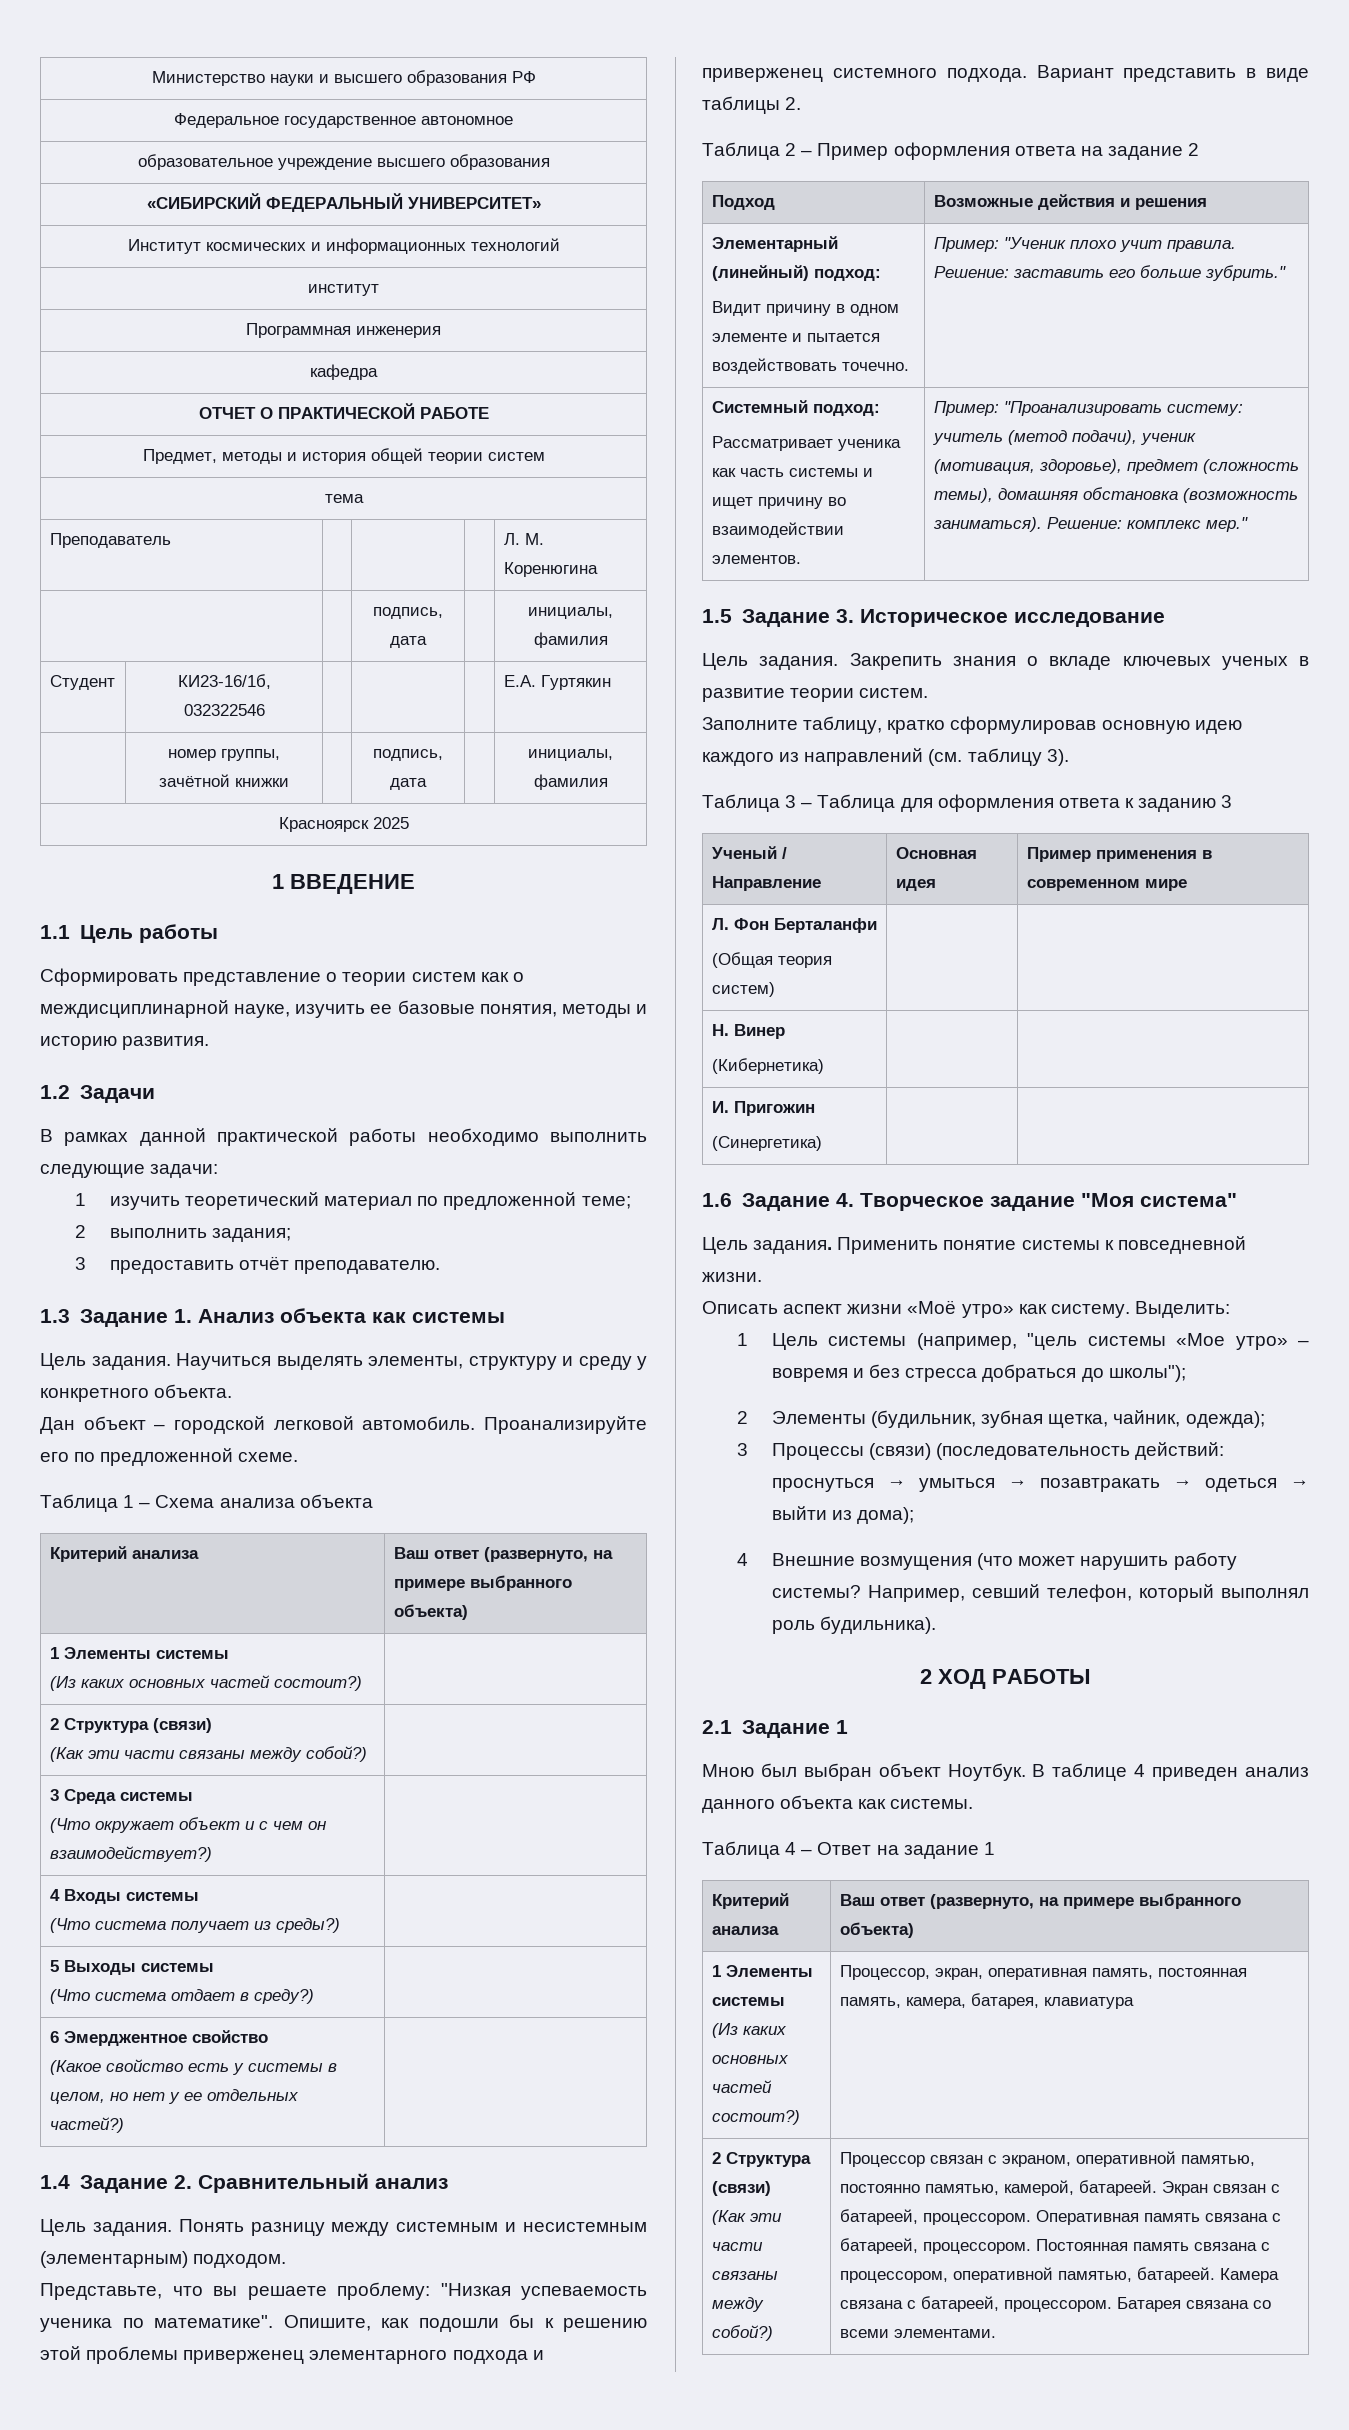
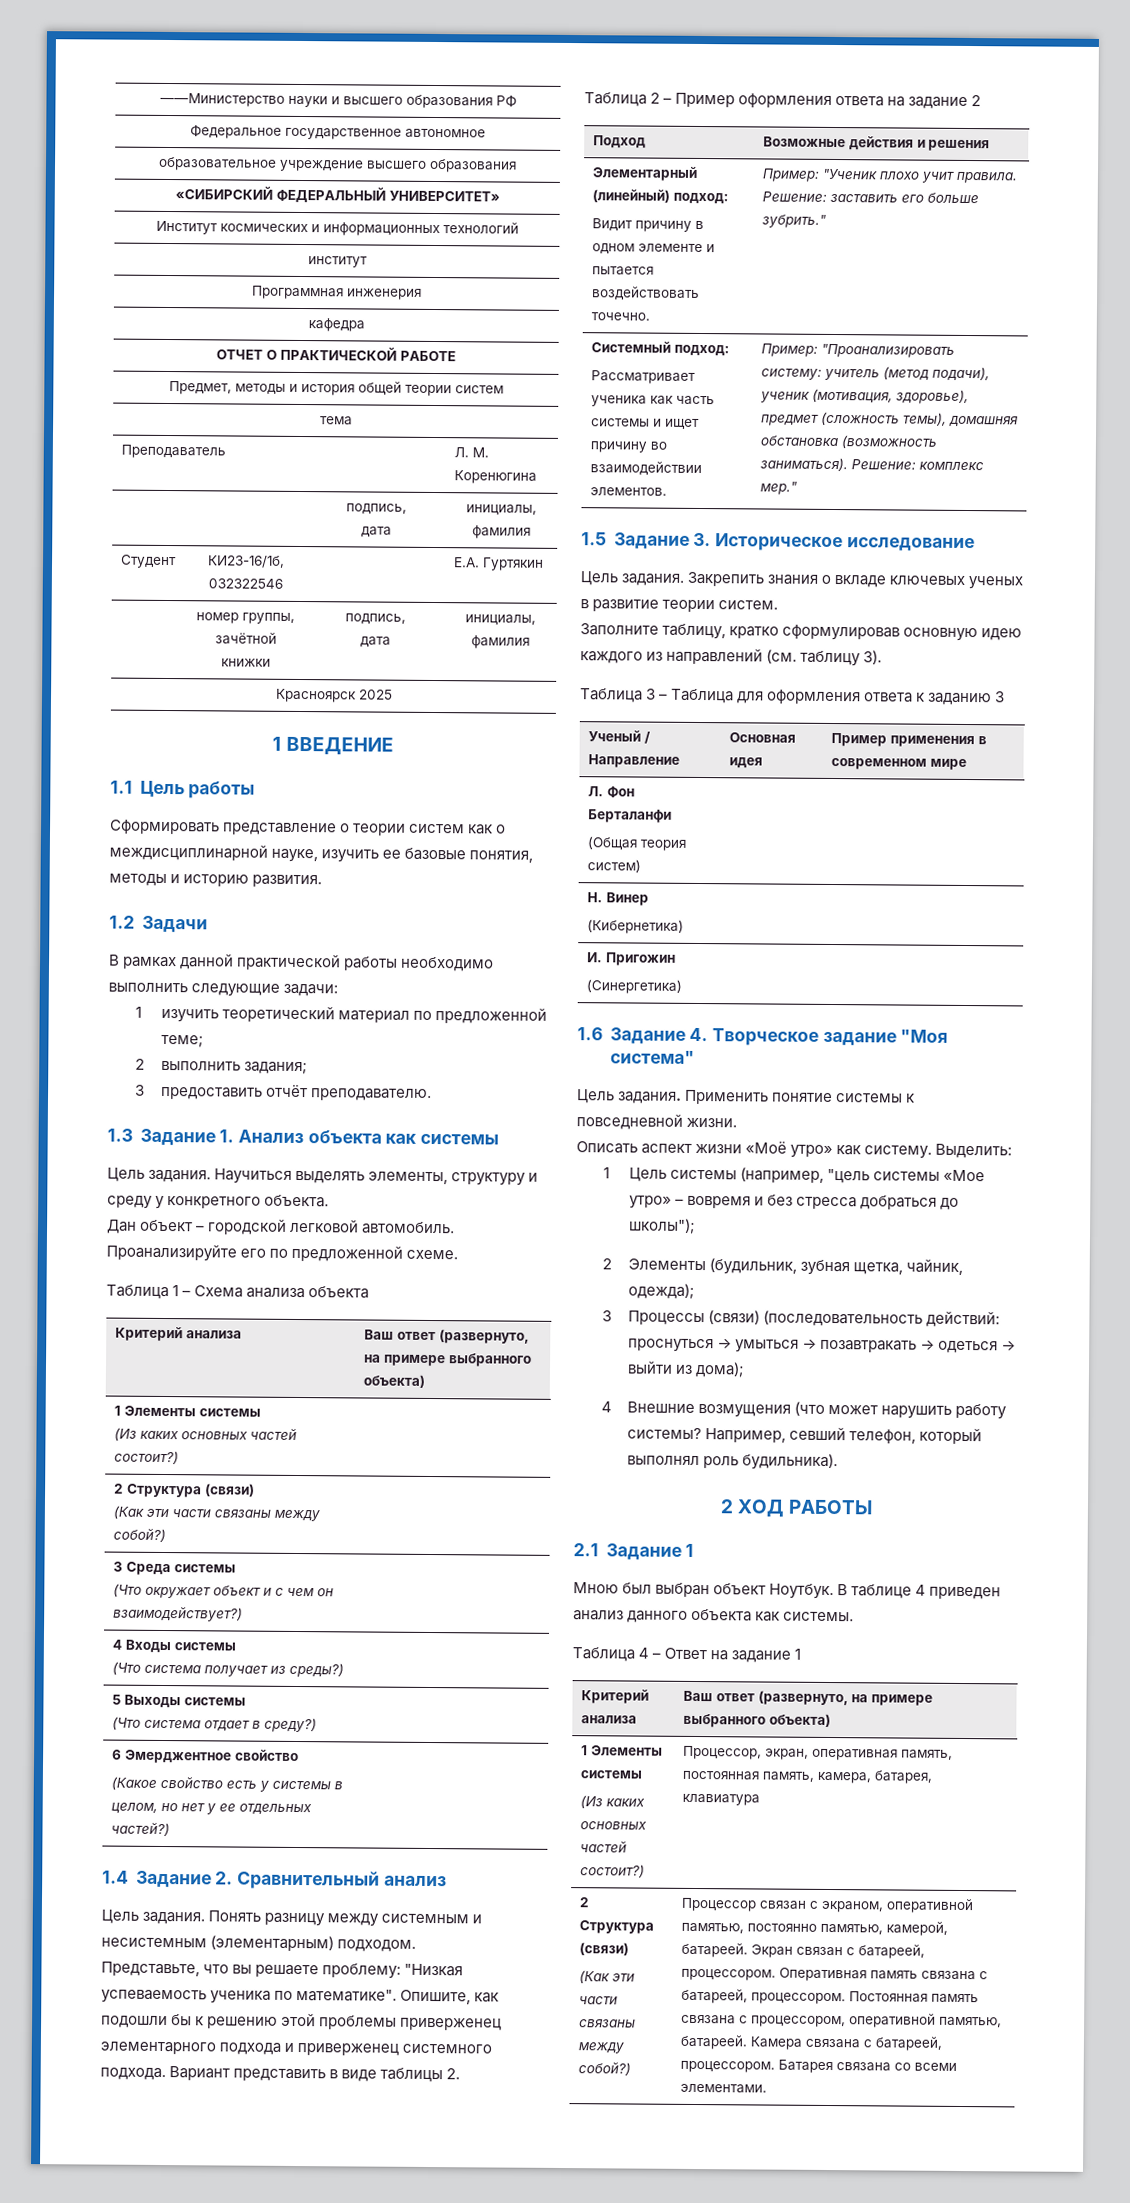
[151,71,265,86] Министерство -> [159,92,285,107] ——Министерство

